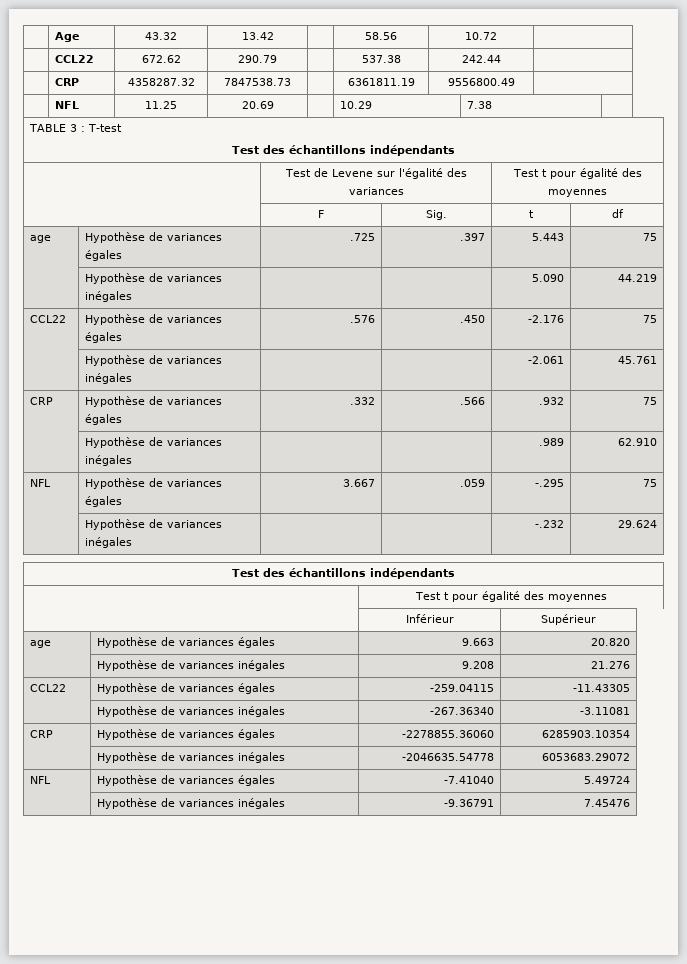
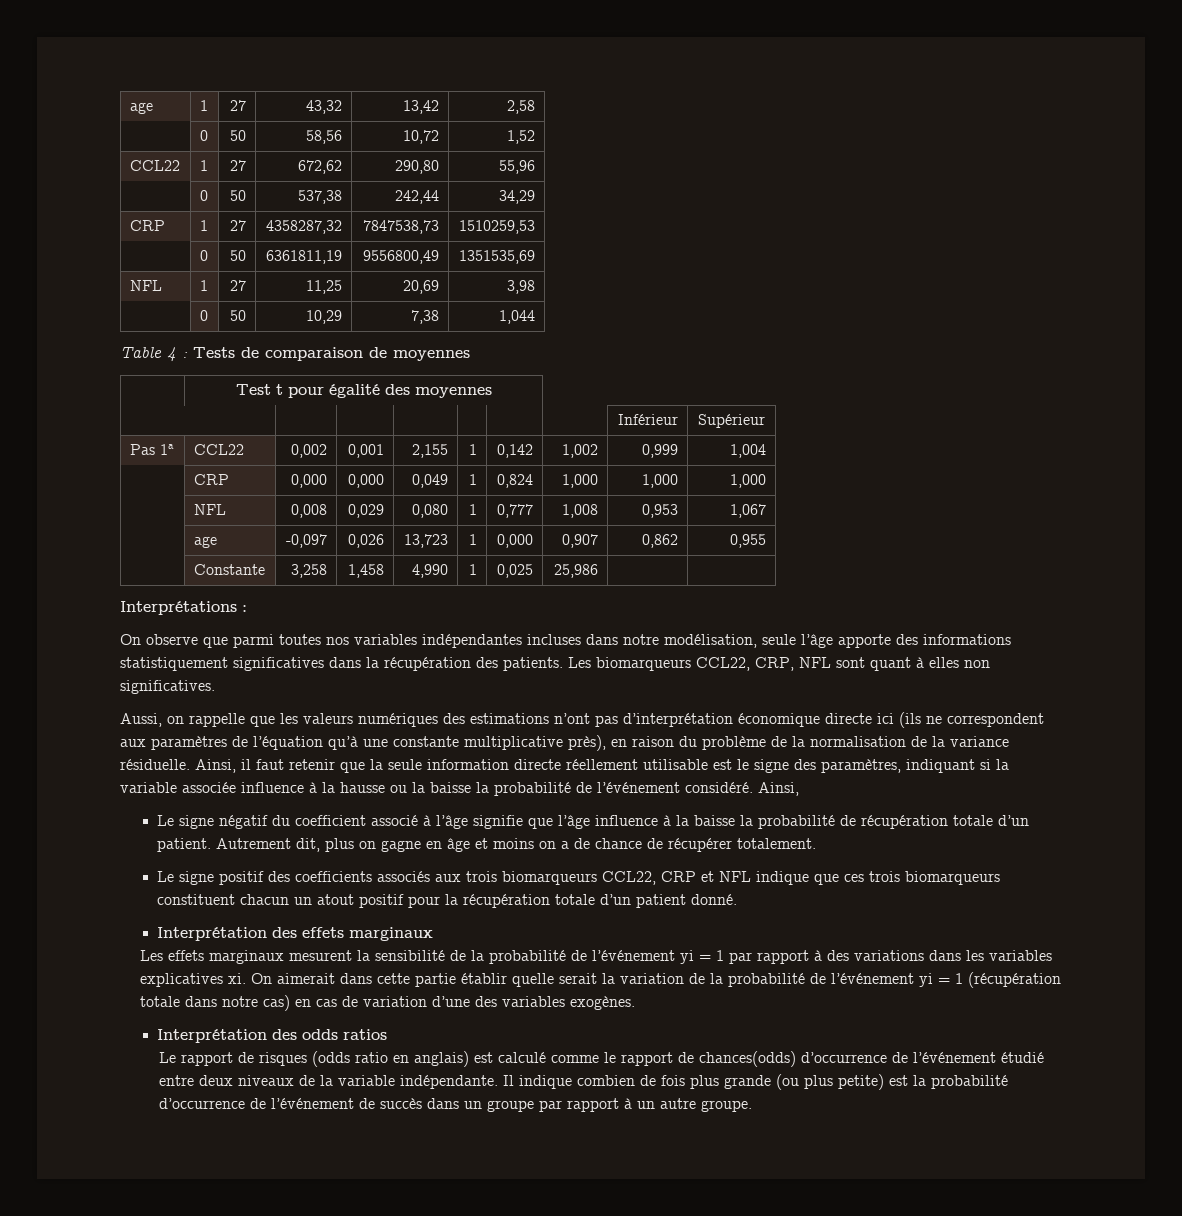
[55,32,80,42] [145,32,177,40] [241,32,274,40] [365,32,397,40] [465,32,497,40] [55,55,95,63] [141,55,181,63] [238,55,277,63] [361,55,401,63] [461,55,501,63] [55,78,80,86] [127,78,195,86] [224,78,291,86] [347,78,415,86] [447,78,515,86] [55,101,80,109] [145,101,177,109] [241,101,274,109] [340,101,373,109] [467,101,493,109] [29,124,123,132] [232,145,455,156] [284,168,467,179] [348,187,404,195] [512,168,642,179] [548,189,608,197] [318,210,324,218] [426,210,447,220] [529,210,534,218] [611,209,624,218] [30,235,52,243] [85,232,223,243] [85,250,123,261] [349,233,375,241] [459,233,485,241] [531,233,564,241] [642,233,657,241] [85,273,223,284] [85,291,133,302] [531,274,564,282] [617,274,657,282] [30,315,67,323] [85,314,223,325] [85,332,123,343] [349,315,375,323] [459,315,485,323] [527,315,564,323] [642,315,657,323] [85,355,223,366] [85,373,133,384] [527,356,564,364] [617,356,657,364] [30,397,54,405] [85,396,223,407] [85,414,123,425] [349,397,375,405] [459,397,485,405] [538,397,564,405] [642,397,657,405] [85,437,223,448] [85,455,133,466] [538,438,564,446] [617,438,657,446] [30,479,52,487] [85,478,223,489] [85,496,123,507] [342,479,375,487] [459,479,485,487] [534,479,564,487] [642,479,657,487] [85,519,223,530] [85,537,133,548] [534,520,564,528] [617,520,657,528] [232,568,455,579] [414,591,607,602] | Age | 43.32 | 13.42 | | 58.56 | 10.72 | // | CCL22 | 672.62 | 290.79 | | 537.38 | 242.44 | // | CRP | 4358287.32 | 7847538.73 | | 6361811.19 | 9556800.49 | // | NFL | 11.25 | 20.69 | | 10.29 | 7.38 | // TABLE 3 : T-test // Test des échantillons indépendants // | Test de Levene sur l'égalité des variances | Test t pour égalité des moyennes // | F | Sig. | t | df // age | Hypothèse de variances égales | .725 | .397 | 5.443 | 75 // | Hypothèse de variances inégales | | | 5.090 | 44.219 // CCL22 | Hypothèse de variances égales | .576 | .450 | -2.176 | 75 // | Hypothèse de variances inégales | | | -2.061 | 45.761 // CRP | Hypothèse de variances égales | .332 | .566 | .932 | 75 // | Hypothèse de variances inégales | | | .989 | 62.910 // NFL | Hypothèse de variances égales | 3.667 | .059 | -.295 | 75 // | Hypothèse de variances inégales | | | -.232 | 29.624 // Test des échantillons indépendants // | Test t pour égalité des moyennes // | -> [129,102,153,114] [199,100,208,111] [230,100,247,111] [306,100,343,114] [403,100,440,114] [507,100,536,114] [199,130,208,141] [230,130,247,141] [306,130,343,144] [403,130,440,144] [507,130,536,144] [129,160,180,171] [199,160,208,171] [230,160,247,171] [298,160,343,174] [395,160,440,174] [499,160,536,174] [199,190,208,201] [230,190,247,201] [298,190,343,204] [395,190,440,204] [499,190,536,204] [129,220,165,231] [199,220,208,231] [230,220,247,231] [266,220,343,234] [363,220,440,234] [459,220,536,234] [199,250,208,261] [230,250,247,261] [266,250,343,264] [363,250,440,264] [459,250,536,264] [129,280,162,291] [199,280,208,291] [230,280,247,291] [306,280,343,294] [403,280,440,294] [507,280,536,294] [199,310,208,321] [230,310,247,321] [306,310,343,324] [411,310,440,324] [499,310,536,324] [120,347,470,362] [235,384,492,398] age | 1 | 27 | 43,32 | 13,42 | 2,58 // | 0 | 50 | 58,56 | 10,72 | 1,52 // CCL22 | 1 | 27 | 672,62 | 290,80 | 55,96 // | 0 | 50 | 537,38 | 242,44 | 34,29 // CRP | 1 | 27 | 4358287,32 | 7847538,73 | 1510259,53 // | 0 | 50 | 6361811,19 | 9556800,49 | 1351535,69 // NFL | 1 | 27 | 11,25 | 20,69 | 3,98 // | 0 | 50 | 10,29 | 7,38 | 1,044 // Table 4 : Tests de comparaison de moyennes // | Test t pour égalité des moyennes // | | | | | | |
[30,640,52,648] [97,637,276,648] [461,638,494,646] [590,638,630,646] [97,660,286,671] [461,661,494,669] [590,661,630,669] [30,684,67,692] [97,683,276,694] [429,684,494,692] [572,684,630,692] [97,706,286,717] [429,707,494,715] [579,707,630,715] [30,730,54,738] [97,729,276,740] [401,730,494,738] [541,730,630,738] [97,752,286,763] [401,753,494,761] [541,753,630,761] [30,776,52,784] [97,775,276,786] [443,776,494,784] [583,776,630,784] [97,798,286,809] [443,799,494,807] [583,799,630,807] age | Hypothèse de variances égales | 9.663 | 20.820 // | Hypothèse de variances inégales | 9.208 | 21.276 // CCL22 | Hypothèse de variances égales | -259.04115 | -11.43305 // | Hypothèse de variances inégales | -267.36340 | -3.11081 // CRP | Hypothèse de variances égales | -2278855.36060 | 6285903.10354 // | Hypothèse de variances inégales | -2046635.54778 | 6053683.29072 // NFL | Hypothèse de variances égales | -7.41040 | 5.49724 // | Hypothèse de variances inégales | -9.36791 | 7.45476 -> [129,444,174,455] [193,444,244,455] [291,444,328,458] [348,444,385,458] [412,444,449,458] [469,444,478,455] [497,444,534,458] [562,444,599,458] [642,444,679,458] [730,444,767,458] [193,474,229,485] [291,474,328,488] [348,474,385,488] [412,474,449,488] [469,474,478,485] [497,474,534,488] [562,474,599,488] [642,474,679,488] [730,474,767,488] [193,504,226,515] [291,504,328,518] [348,504,385,518] [412,504,449,518] [469,504,478,515] [497,504,534,518] [562,504,599,518] [642,504,679,518] [730,504,767,518] [193,536,217,548] [286,534,328,548] [348,534,385,548] [404,534,449,548] [469,534,478,545] [497,534,534,548] [562,534,599,548] [642,534,679,548] [730,534,767,548] [193,564,265,575] [291,564,328,578] [348,564,385,578] [412,564,449,578] [469,564,478,575] [497,564,534,578] [554,564,599,578] [120,601,247,615] [120,634,1011,648] [120,657,990,671] [120,680,215,694] [120,712,1044,728] [120,735,1009,751] [120,759,1009,773] [120,782,799,796] [157,815,1030,829] [157,838,817,852] [157,871,1001,885] [157,894,738,908] [157,927,434,941] [139,950,1052,964] [139,972,1061,988] [139,995,635,1011] [157,1029,388,1043] [159,1051,1045,1067] [159,1074,1009,1090] [159,1098,753,1112] Pas 1a | CCL22 | 0,002 | 0,001 | 2,155 | 1 | 0,142 | 1,002 | 0,999 | 1,004 // | CRP | 0,000 | 0,000 | 0,049 | 1 | 0,824 | 1,000 | 1,000 | 1,000 // | NFL | 0,008 | 0,029 | 0,080 | 1 | 0,777 | 1,008 | 0,953 | 1,067 // | age | -0,097 | 0,026 | 13,723 | 1 | 0,000 | 0,907 | 0,862 | 0,955 // | Constante | 3,258 | 1,458 | 4,990 | 1 | 0,025 | 25,986 | | // Interprétations : // On observe que parmi toutes nos variables indépendantes incluses dans notre modélisation, seule l’âge apporte des informations statistiquement significatives dans la récupération des patients. Les biomarqueurs CCL22, CRP, NFL sont quant à elles non significatives. // Aussi, on rappelle que les valeurs numériques des estimations n’ont pas d’interprétation économique directe ici (ils ne correspondent aux paramètres de l’équation qu’à une constante multiplicative près), en raison du problème de la normalisation de la variance résiduelle. Ainsi, il faut retenir que la seule information directe réellement utilisable est le signe des paramètres, indiquant si la variable associée influence à la hausse ou la baisse la probabilité de l’événement considéré. Ainsi, // Le signe négatif du coefficient associé à l’âge signifie que l’âge influence à la baisse la probabilité de récupération totale d’un patient. Autrement dit, plus on gagne en âge et moins on a de chance de récupérer totalement. // Le signe positif des coefficients associés aux trois biomarqueurs CCL22, CRP et NFL indique que ces trois biomarqueurs constituent chacun un atout positif pour la récupération totale d’un patient donné. // Interprétation des effets marginaux // Les effets marginaux mesurent la sensibilité de la probabilité de l’événement yi = 1 par rapport à des variations dans les variables explicatives xi. On aimerait dans cette partie établir quelle serait la variation de la probabilité de l’événement yi = 1 (récupération totale dans notre cas) en cas de variation d’une des variables exogènes. // Interprétation des odds ratios // Le rapport de risques (odds ratio en anglais) est calculé comme le rapport de chances(odds) d’occurrence de l’événement étudié entre deux niveaux de la variable indépendante. Il indique combien de fois plus grande (ou plus petite) est la probabilité d’occurrence de l’événement de succès dans un groupe par rapport à un autre groupe.

